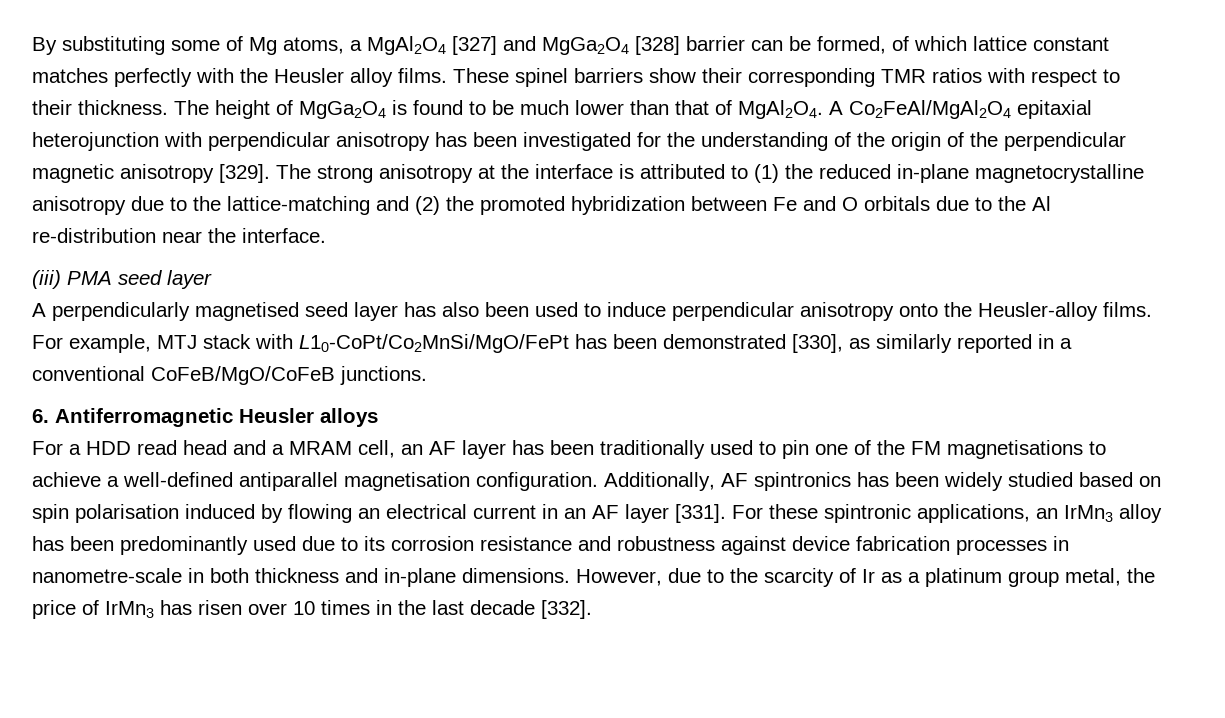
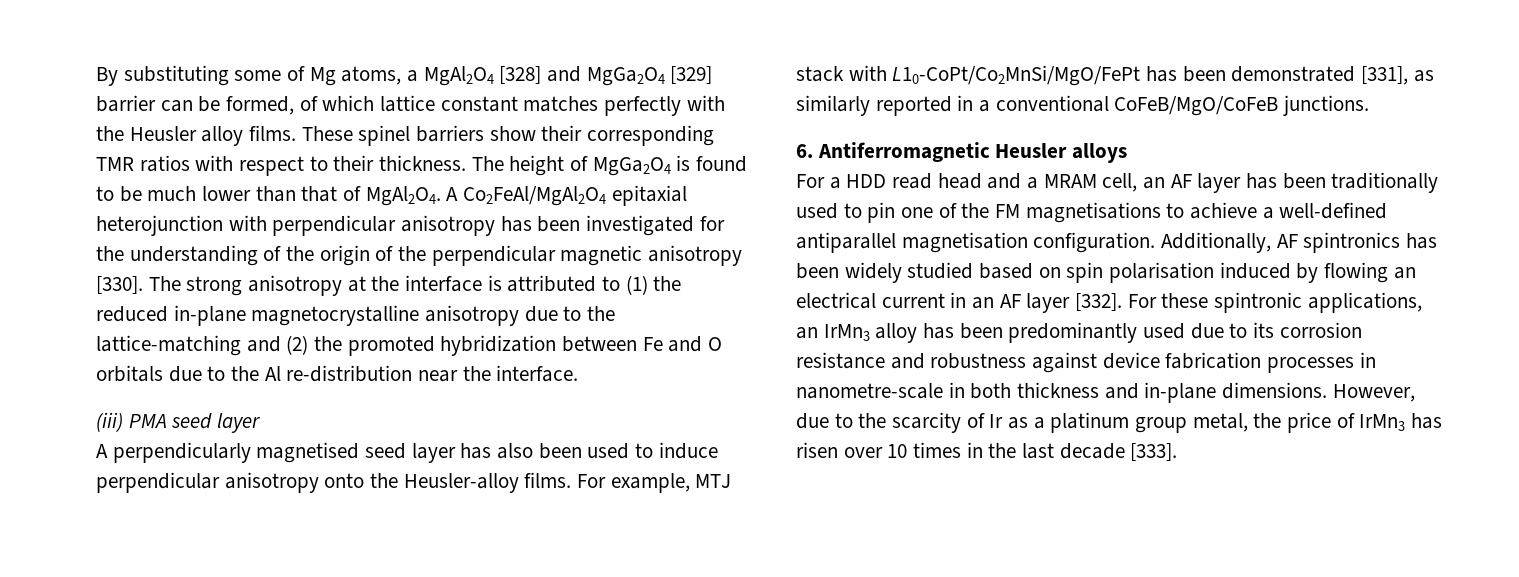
[452,36,497,55] [327] -> [499,66,542,84] [328]
[635,36,680,55] [328] -> [670,66,713,84] [329]
[219,164,270,183] [329]. -> [96,276,143,294] [330].
[792,334,843,353] [330], -> [1361,66,1409,85] [331],
[675,504,726,523] [331]. -> [1075,293,1123,311] [332].
[541,600,592,619] [332]. -> [1130,443,1178,461] [333].

